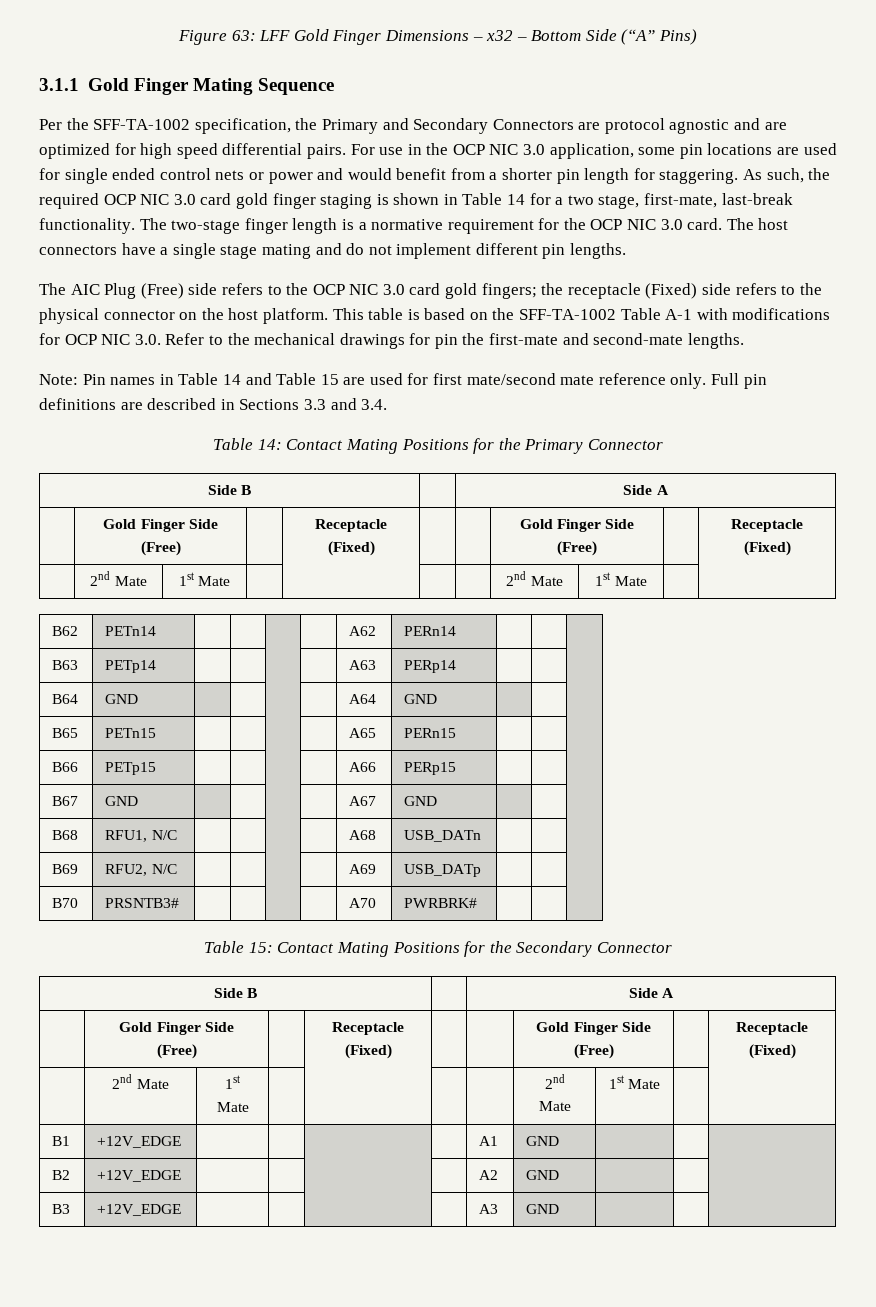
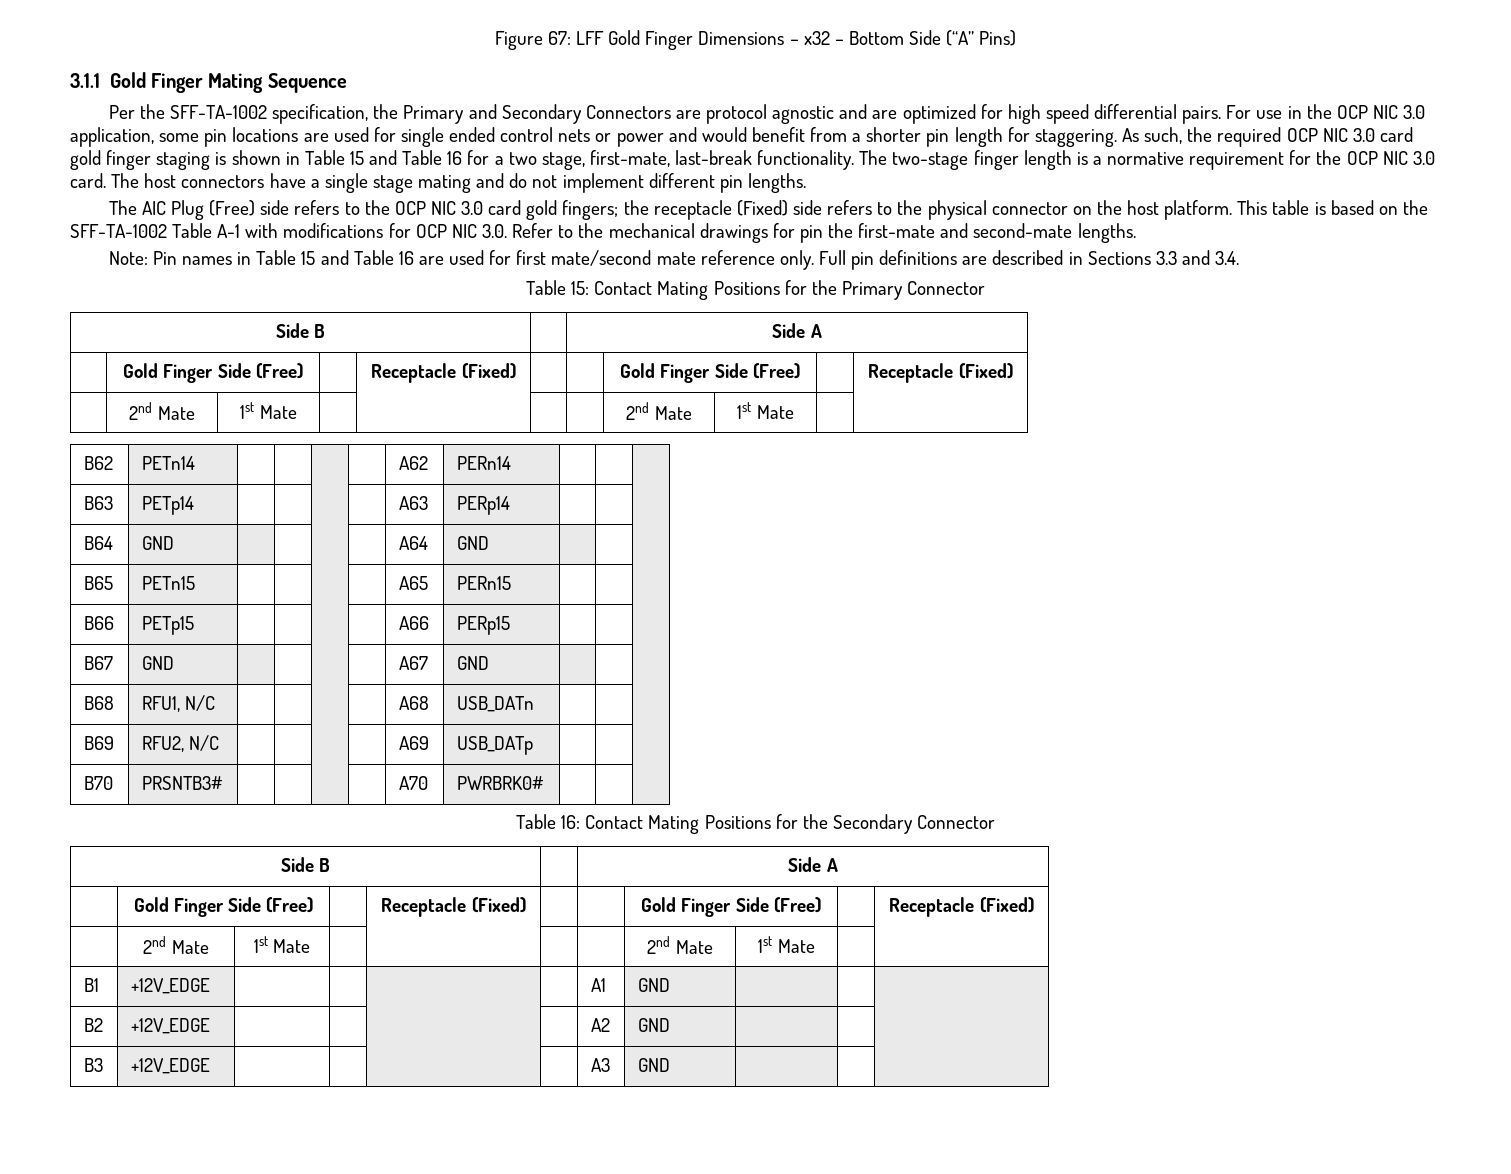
[231,30,256,41] 63: -> [547,31,571,45] 67:
[507,194,526,205] 14 -> [349,150,463,165] 15 and Table 16
[222,373,339,385] 14 and Table 15 -> [301,250,414,265] 15 and Table 16
[257,439,282,450] 14: -> [571,281,590,295] 15:
[404,898,478,908] [204,941,273,953] PWRBRK# | | | // Table 15: -> [456,776,544,790] [515,814,581,829] PWRBRK0# | | | // Table 16:

